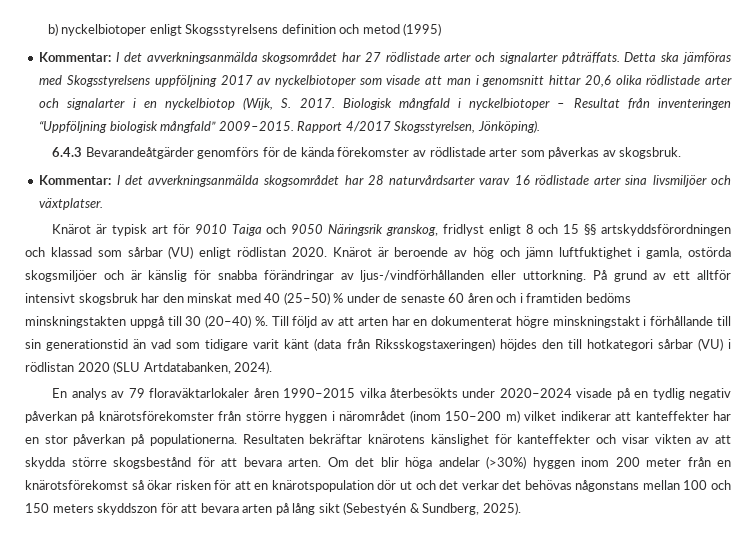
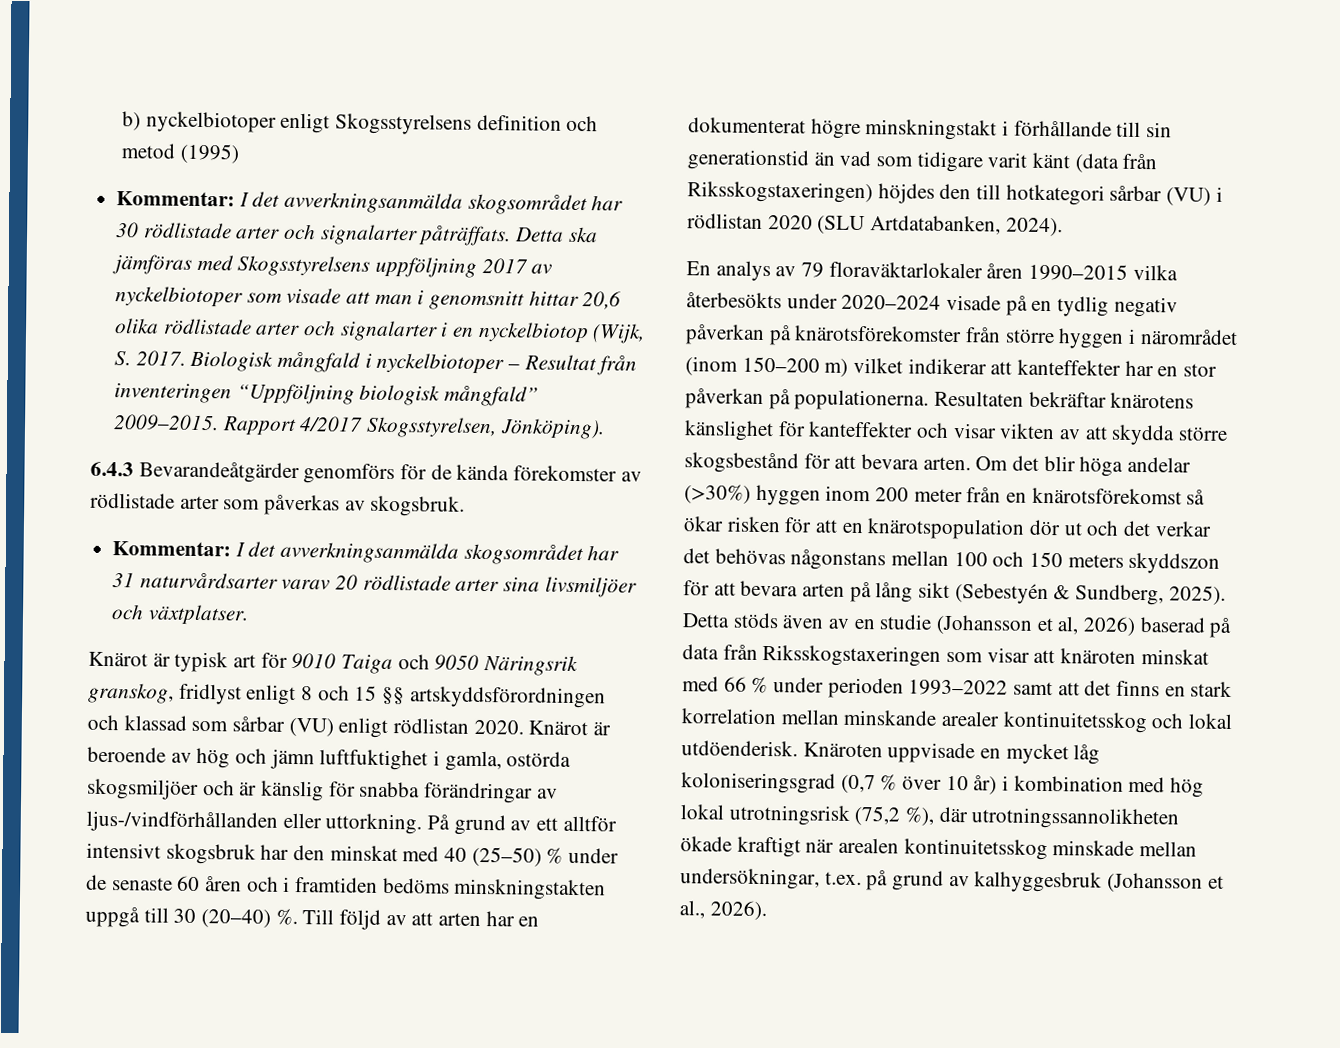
[364,52,381,62] 27 -> [116,222,140,238] 30
[367,175,384,185] 28 -> [112,572,136,588] 31
[514,175,530,185] 16 -> [335,574,359,590] 20
(521, 508) none -> [682,612,1233,638] [682,644,1209,667] [682,676,1233,699] [681,708,1234,734] [681,740,1101,765] [681,772,1205,798] [680,804,1180,830] [680,836,1198,861] [680,868,1224,893] [679,900,767,921] Detta stöds även av en studie (Johansson et al, 2026) baserad på data från Riksskogstaxeringen som visar att knäroten minskat med 66 % under perioden 1993–2022 samt att det finns en stark korrelation mellan minskande arealer kontinuitetsskog och lokal utdöenderisk. Knäroten uppvisade en mycket låg koloniseringsgrad (0,7 % över 10 år) i kombination med hög lokal utrotningsrisk (75,2 %), där utrotningssannolikheten ökade kraftigt när arealen kontinuitetsskog minskade mellan undersökningar, t.ex. på grund av kalhyggesbruk (Johansson et al., 2026).

